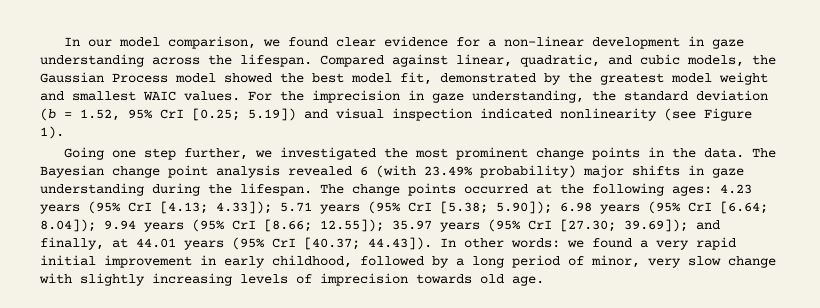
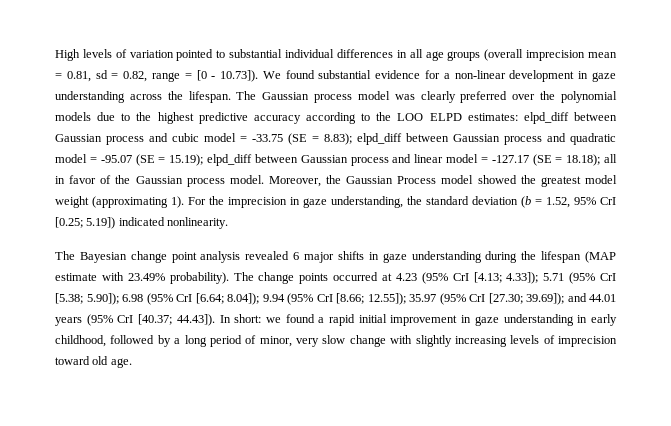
[63,36,376,49] In our model comparison, we found clear -> [55,49,618,61] [55,70,372,82] High levels of variation pointed to substantial individual differences in all age groups (overall imprecision mean = 0.81, sd = 0.82, range = [0 - 10.73]). We found substantial
[320,54,744,67] Compared against linear, quadratic, and cubic models, -> [236,91,618,103] [55,112,618,124] [55,133,616,145] [55,154,617,166] [55,175,321,187] The Gaussian process model was clearly preferred over the polynomial models due to the highest predictive accuracy according to the LOO ELPD estimates: elpd_diff between Gaussian process and cubic model = -33.75 (SE = 8.83); elpd_diff between Gaussian process and quadratic model = -95.07 (SE = 15.19); elpd_diff between Gaussian process and linear model = -127.17 (SE = 18.18); all in favor of the Gaussian process model. Moreover,
[312,72,768,85] [40,91,240,101] best model fit, demonstrated by the greatest model weight and smallest WAIC values. -> [540,175,617,187] [55,196,184,208] greatest model weight (approximating 1).
[304,108,752,121] [40,126,64,139] [63,147,744,160] and visual inspection indicated nonlinearity (see Figure 1). // Going one step further, we investigated the most prominent change points in the data. -> [118,217,229,229] indicated nonlinearity. //
[376,165,576,178] (with 23.49% probability) -> (300, 256) none
[240,183,312,196] lifespan. -> [541,251,617,263] [55,272,229,284] lifespan (MAP estimate with 23.49% probability).
[560,183,752,196] [40,204,80,214] the following ages: 4.23 years -> [395,273,417,281] 4.23
[320,204,360,214] years -> (565, 277) none
[600,204,640,214] years -> (143, 298) none
[144,222,184,232] years -> (285, 298) none
[440,222,480,232] years -> (436, 298) none
[40,237,128,250] finally, at -> (587, 297) none
[464,238,560,248] other words: -> [234,314,262,323] short:
[656,240,689,250] very -> (325, 320) none
(216, 260) none -> [474,314,588,326] gaze understanding in
[416,274,472,284] towards -> [55,356,90,365] toward

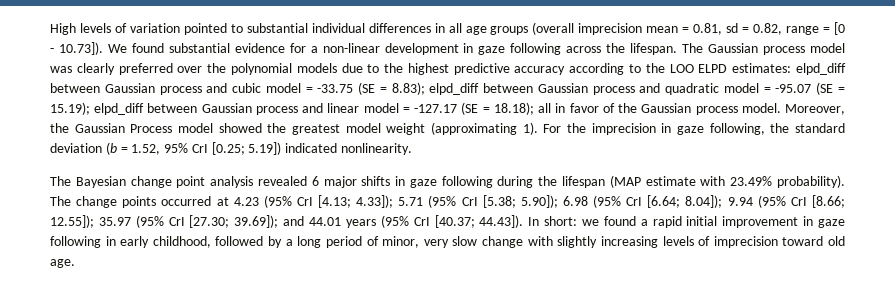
[55,91,125,103] understanding -> [510,43,562,55] following
[331,196,403,208] understanding, -> [709,123,765,135] following,
[411,251,482,263] understanding -> [441,176,493,188] following
[503,314,574,326] understanding -> [50,236,101,248] following

